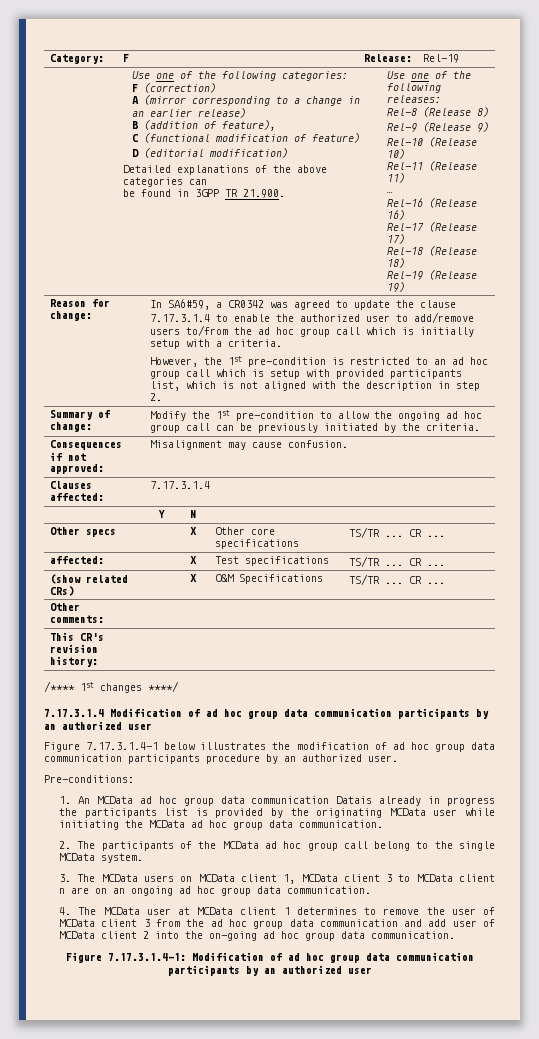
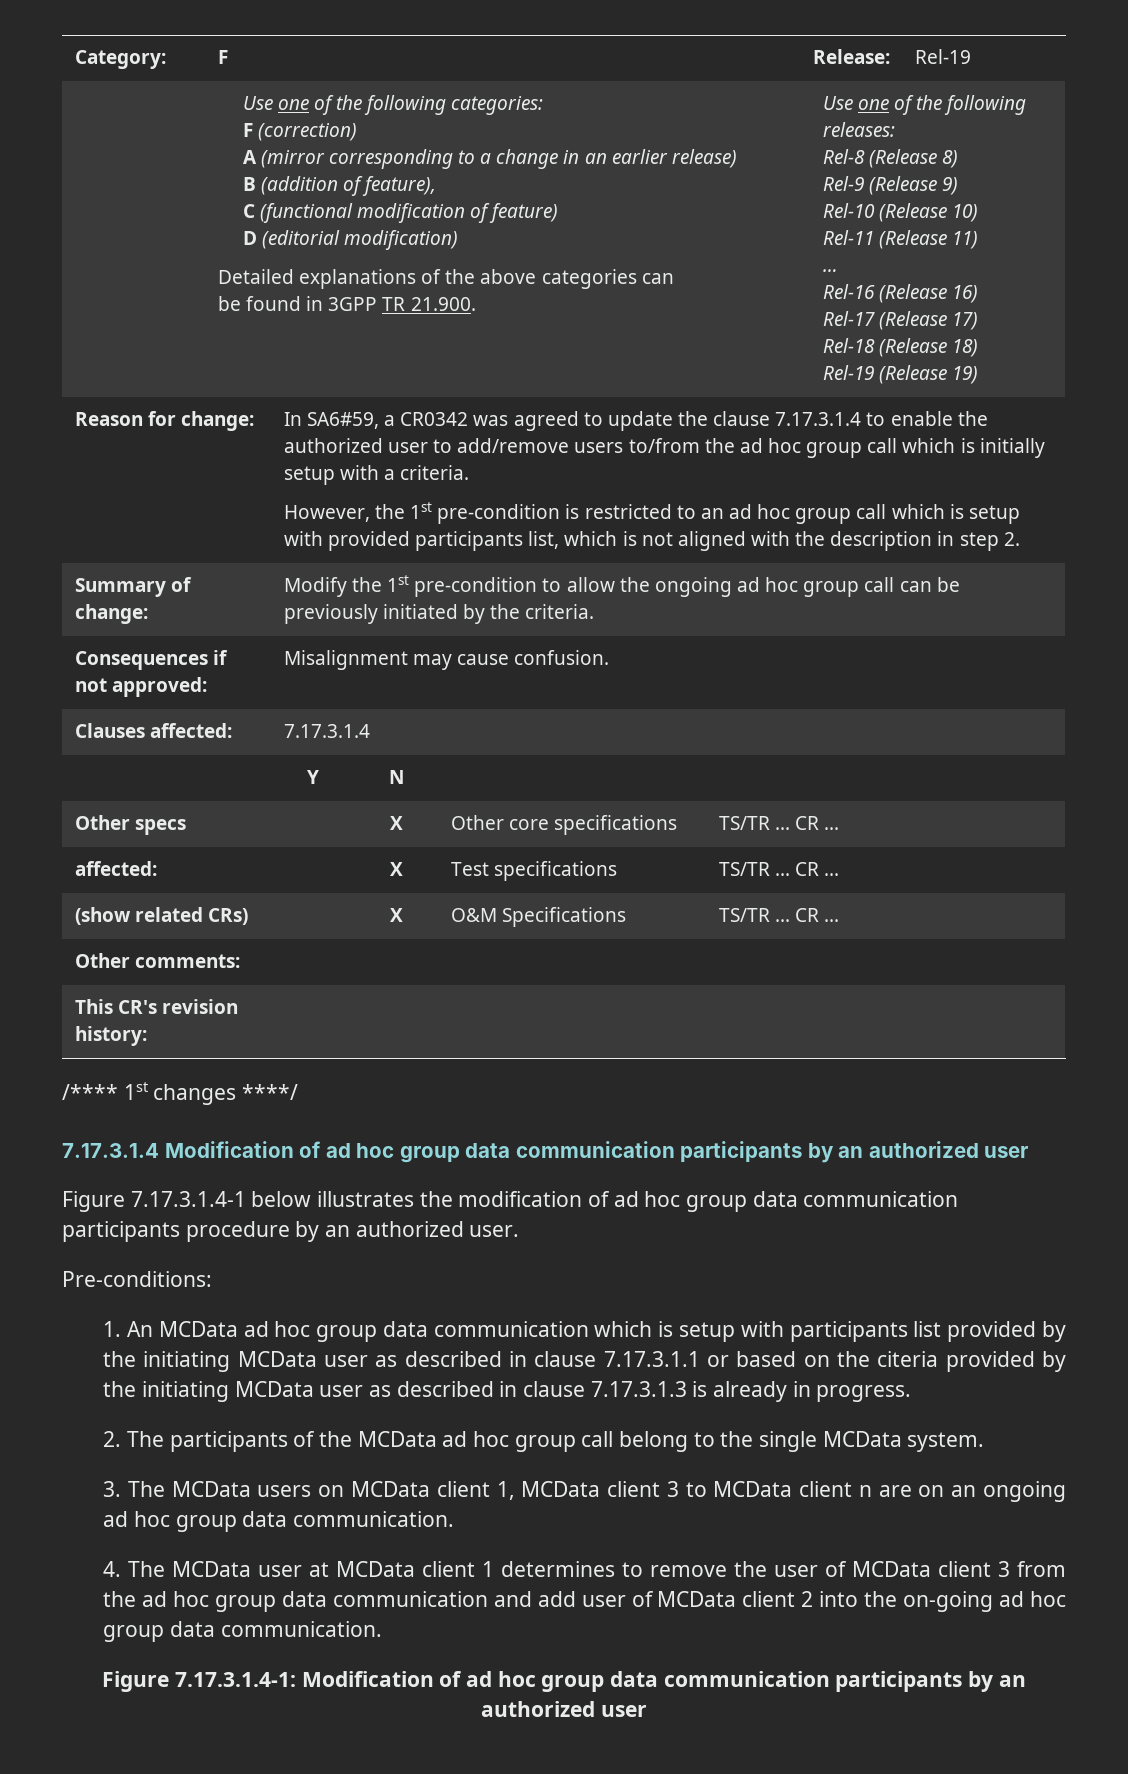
[336,796,496,806] [59,808,78,816] Datais already in progress the -> [594,1321,784,1342] which is setup with
[195,808,495,818] [59,820,384,830] is provided by the originating MCData user while initiating the MCData ad hoc group data communication. -> [947,1321,1067,1342] [103,1351,1067,1372] [103,1381,912,1402] provided by the initiating MCData user as described in clause 7.17.3.1.1 or based on the citeria provided by the initiating MCData user as described in clause 7.17.3.1.3 is already in progress.

